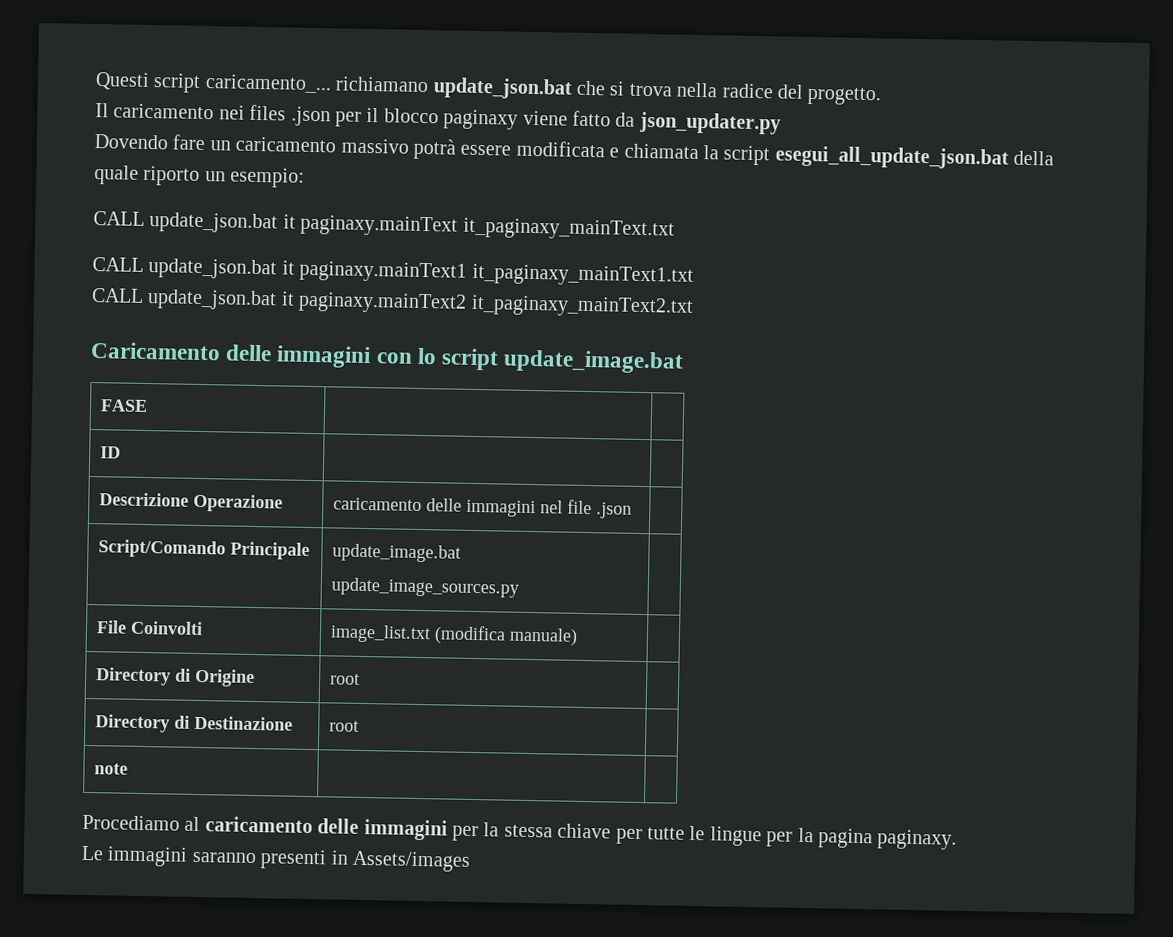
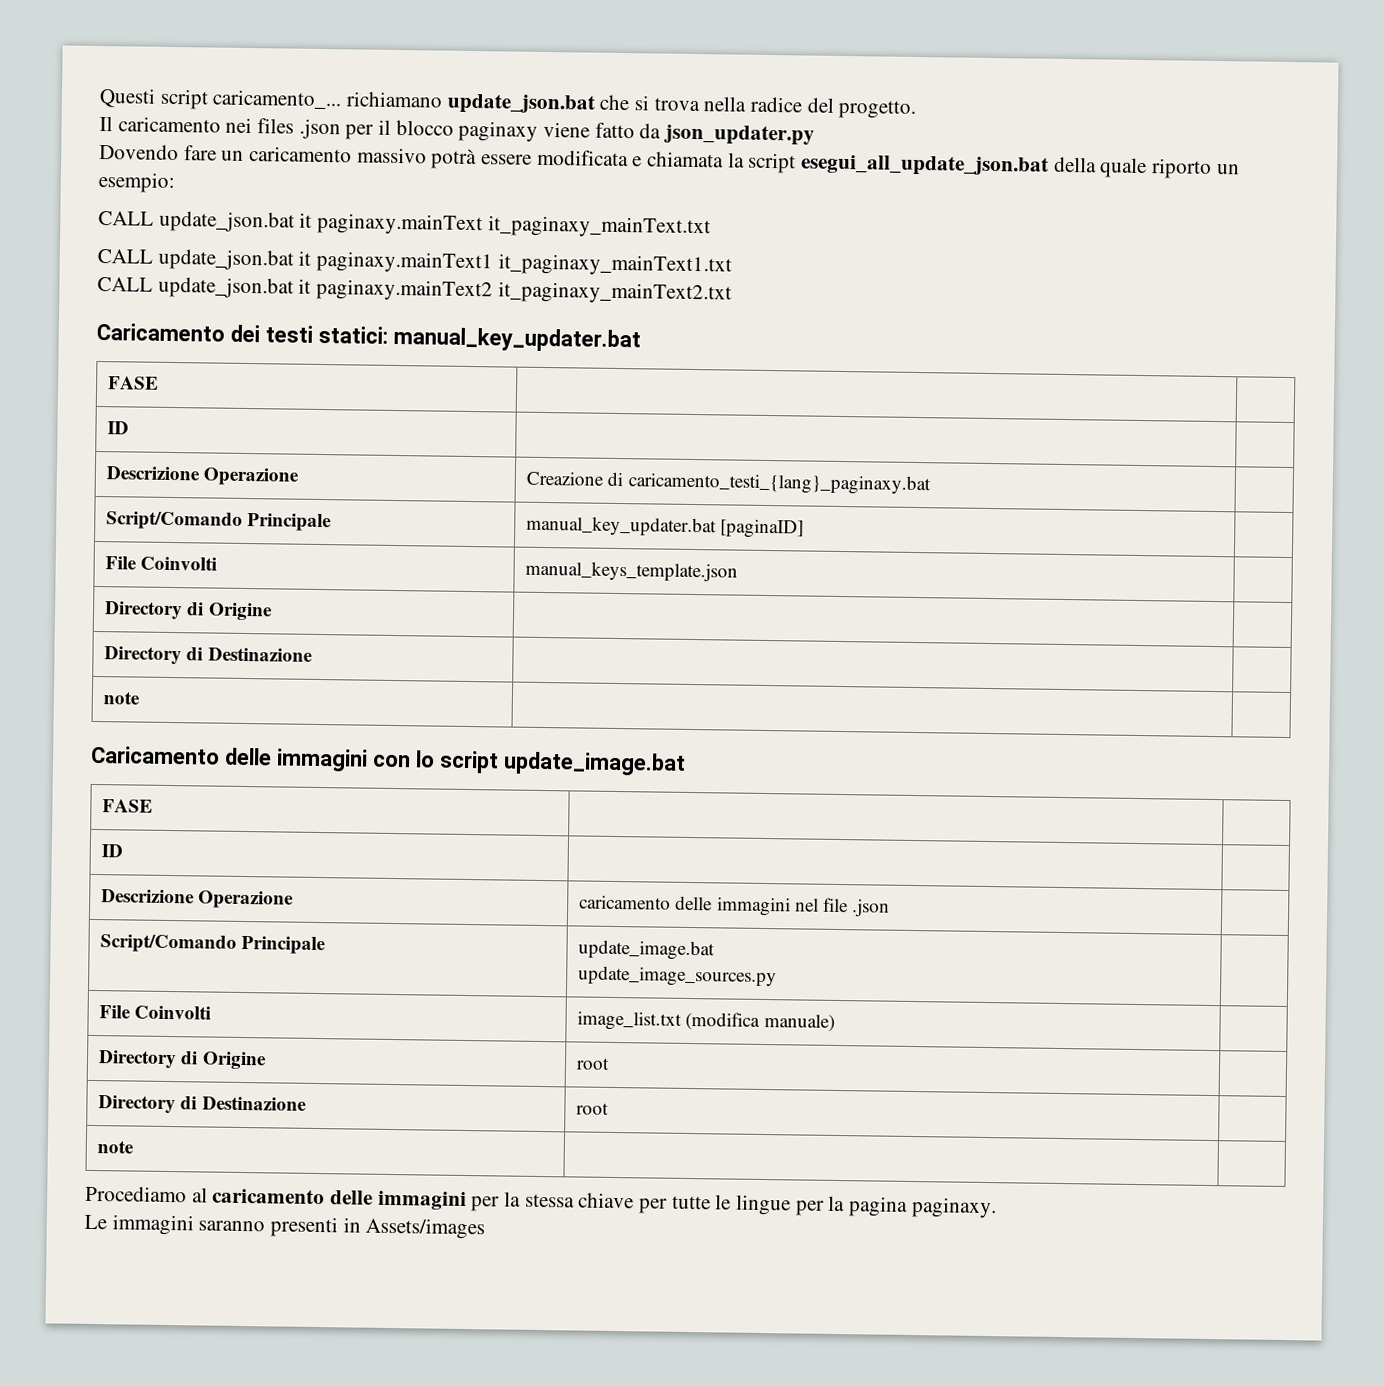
(694, 306) none -> [96,322,641,353] [108,376,160,390] [107,421,130,435] [106,466,300,486] [526,471,931,496] [106,511,333,532] [526,515,805,539] [105,556,218,571] [525,560,739,582] [104,601,273,621] [104,646,313,665] [103,691,141,705] // Caricamento dei testi statici: manual_key_updater.bat // FASE | | // ID | | // Descrizione Operazione | Creazione di caricamento_testi_{lang}_paginaxy.bat | // Script/Comando Principale | manual_key_updater.bat [paginaID] | // File Coinvolti | manual_keys_template.json | // Directory di Origine | | // Directory di Destinazione | | // note | |

